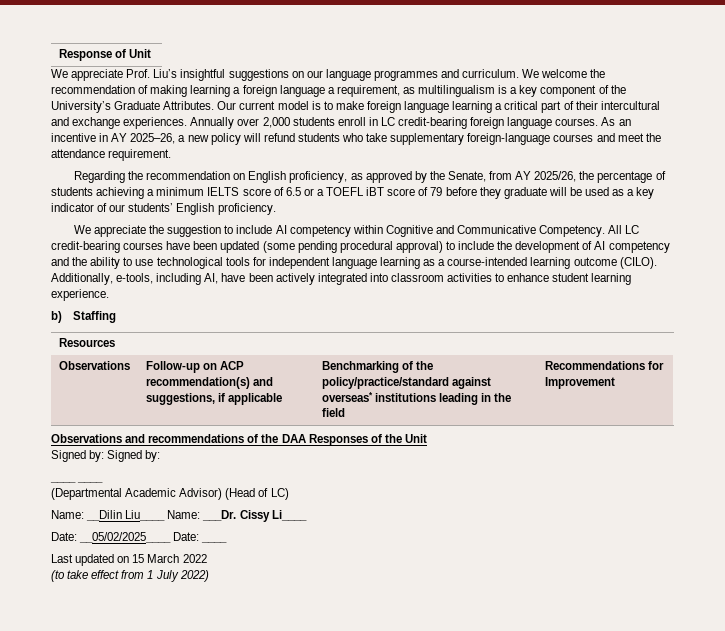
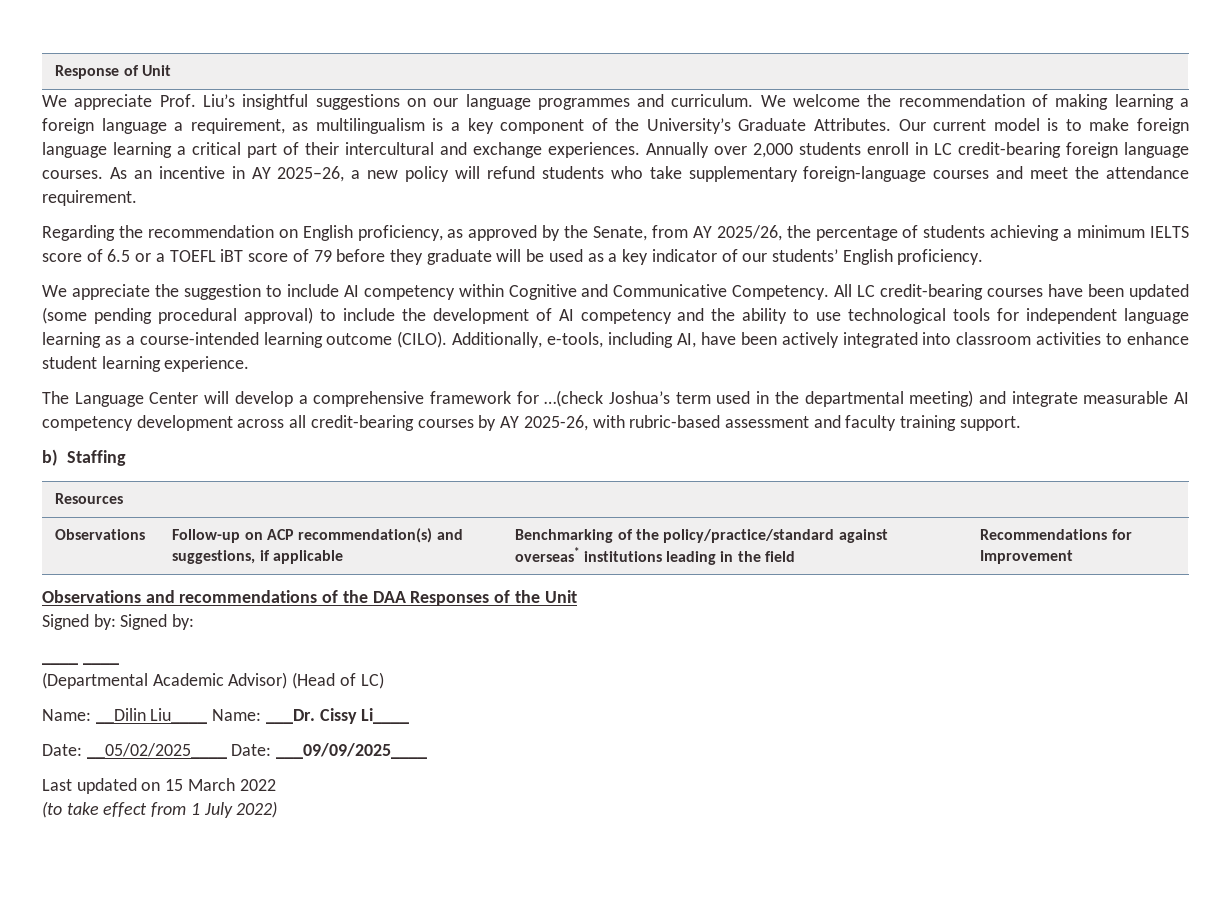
(109, 295) none -> [42,390,1190,407] [42,415,1021,431] // The Language Center will develop a comprehensive framework for …(check Joshua’s term used in the departmental meeting) and integrate measurable AI competency development across all credit-bearing courses by AY 2025-26, with rubric-based assessment and faculty training support.
[201,541,228,543] ____ -> [276,743,428,759] ___09/09/2025____

